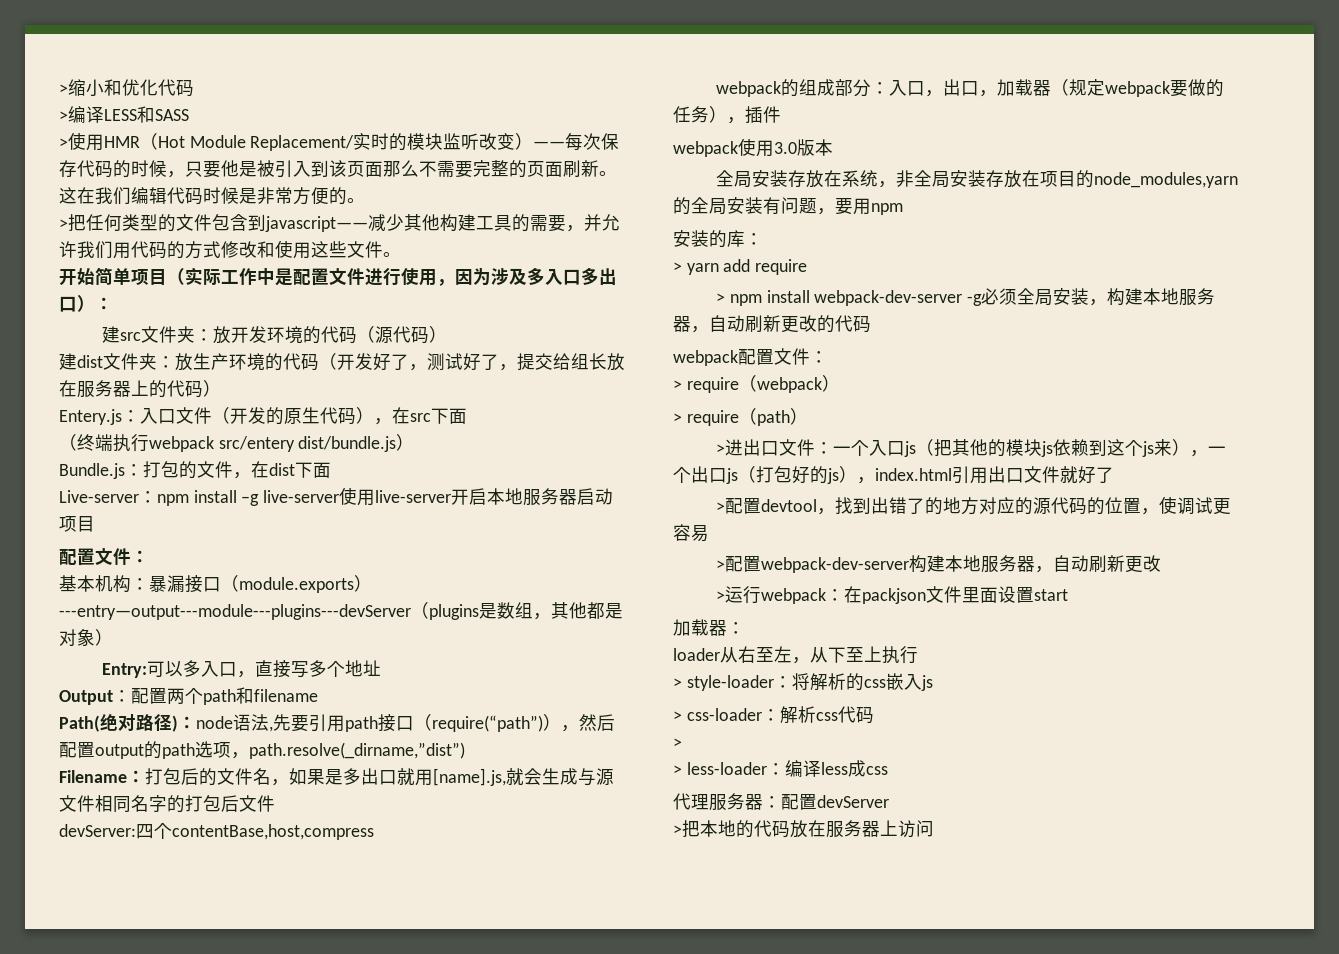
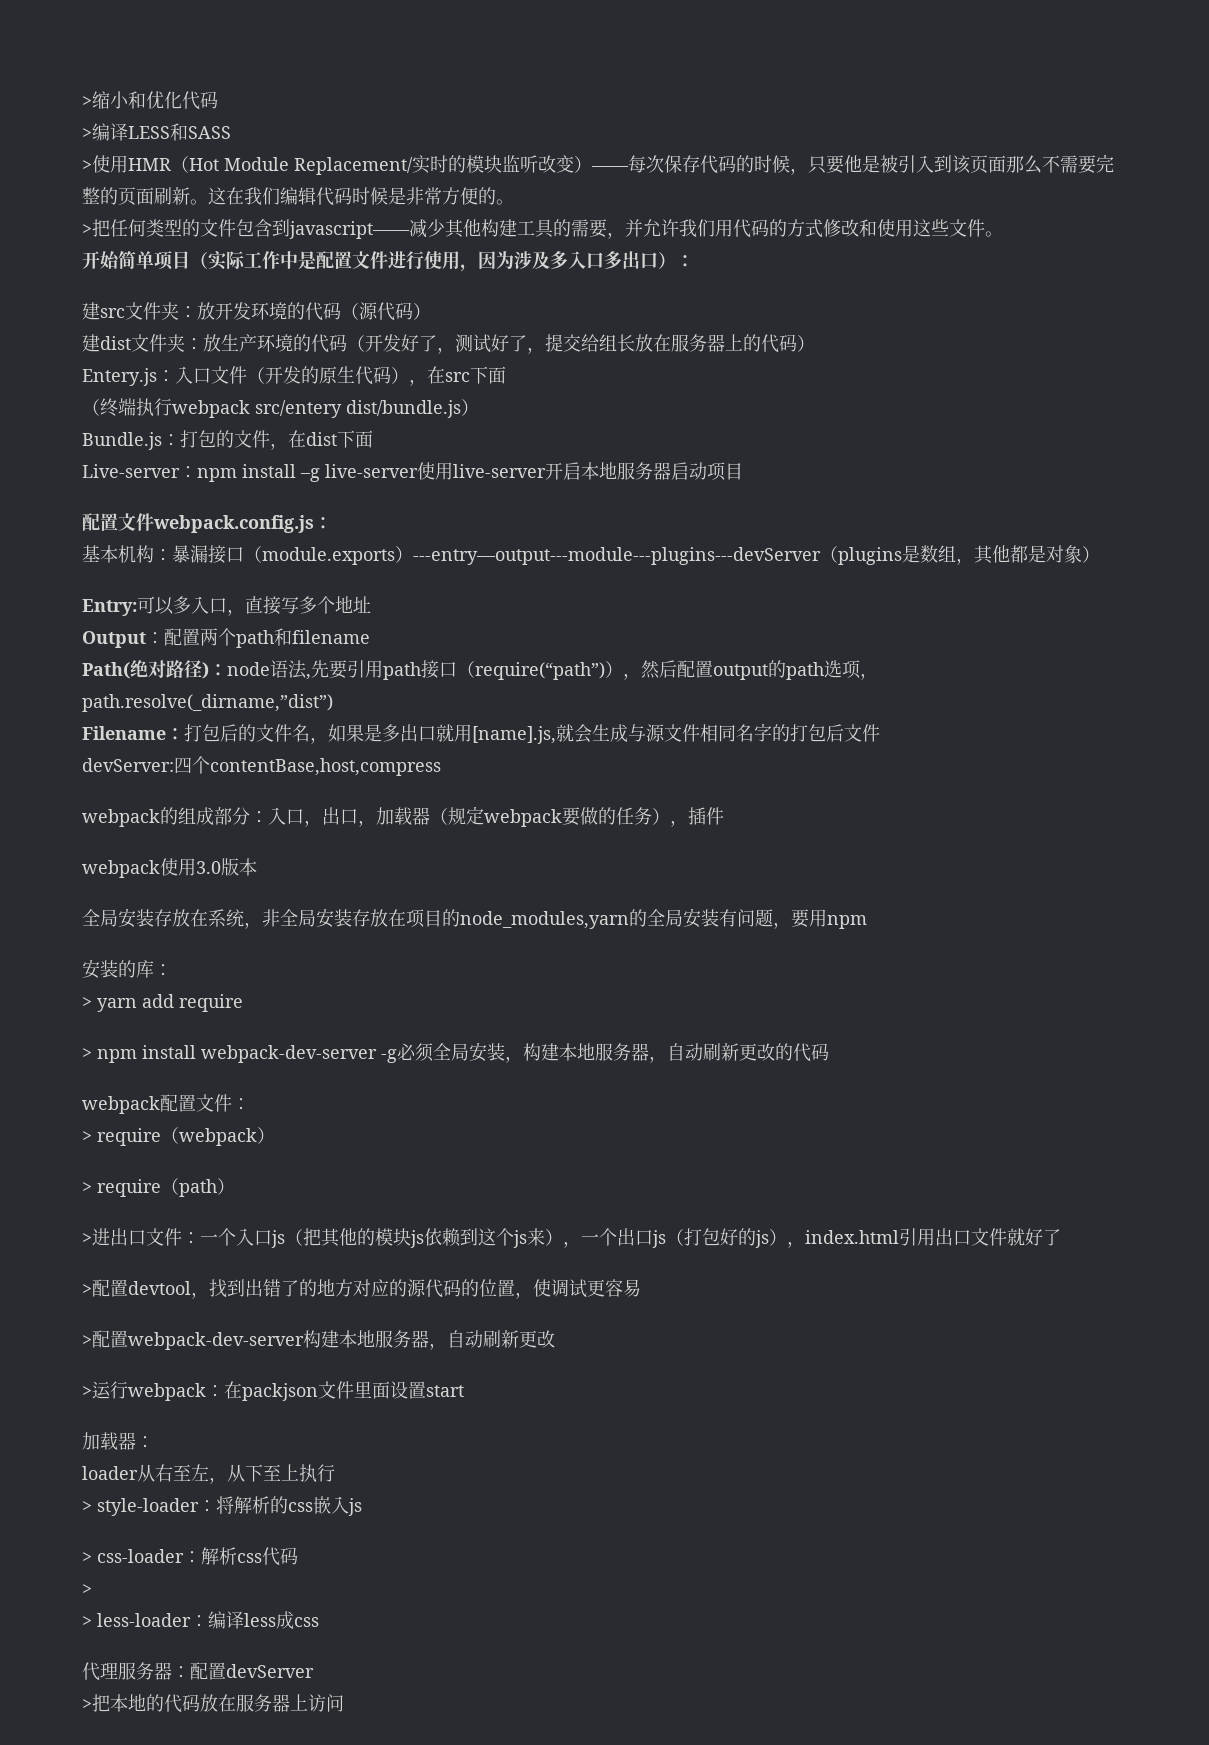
(131, 556) none -> [153,515,314,533] webpack.config.js

